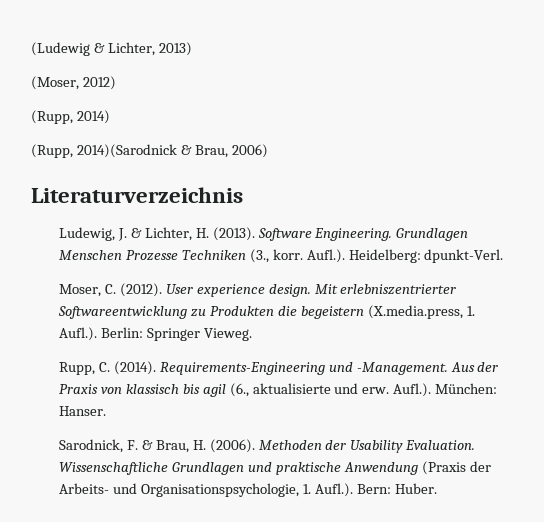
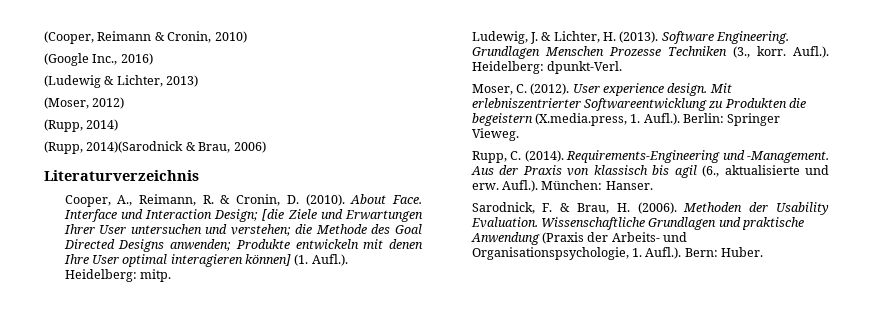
(31, 49) none -> [44,31,247,44] [44,53,153,66] (Cooper, Reimann & Cronin, 2010) // (Google Inc., 2016) //
(243, 195) none -> [64,194,422,207] [63,209,423,222] [63,224,422,236] [63,239,423,252] [63,254,348,267] [64,269,171,282] // Cooper, A., Reimann, R. & Cronin, D. (2010). About Face. Interface und Interaction Design; [die Ziele und Erwartungen Ihrer User untersuchen und verstehen; die Methode des Goal Directed Designs anwenden; Produkte entwickeln mit denen Ihre User optimal interagieren können] (1. Aufl.). Heidelberg: mitp.

